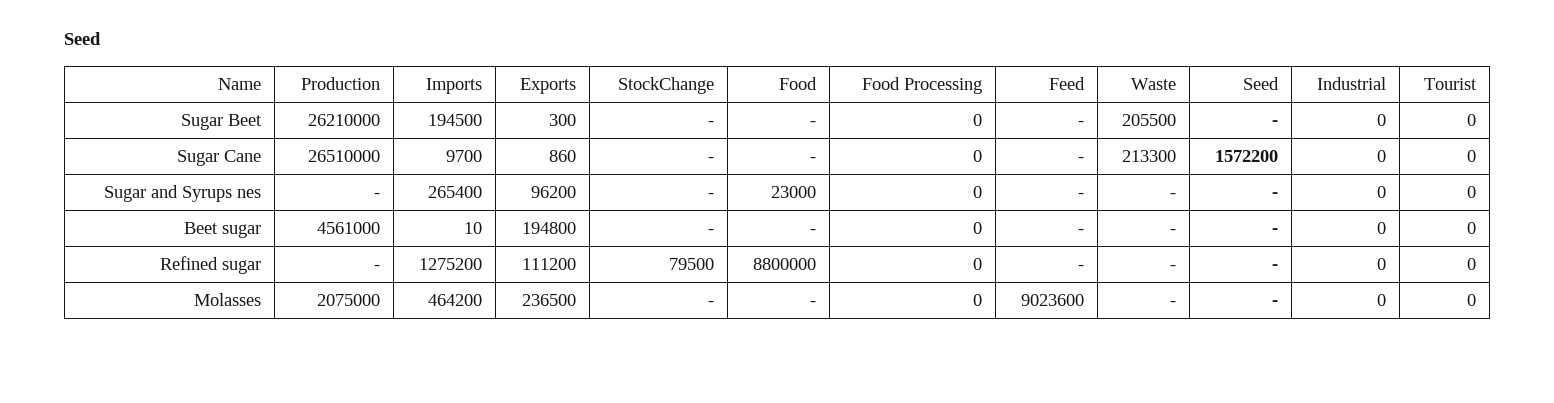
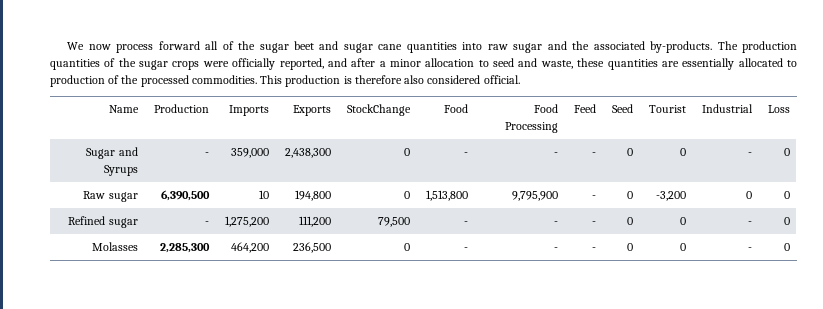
[64,32,101,45] Seed -> [67,41,797,53] [50,58,798,70] [50,75,520,87] We now process forward all of the sugar beet and sugar cane quantities into raw sugar and the associated by-products. The production quantities of the sugar crops were officially reported, and after a minor allocation to seed and waste, these quantities are essentially allocated to production of the processed commodities. This production is therefore also considered official.
[1130,78,1176,90] [1242,77,1279,90] Waste | Seed -> [611,104,633,113] [648,105,686,113] Seed | Tourist
[1423,78,1477,90] [180,114,262,130] [307,114,380,126] [427,114,482,126] [548,114,576,126] [707,121,714,126] [809,121,816,126] [972,114,982,126] [1077,121,1084,126] [1121,114,1176,126] [1271,120,1278,126] [1376,114,1386,126] [1466,114,1476,126] [176,150,261,166] [307,150,380,162] [445,150,482,162] [548,150,576,162] [707,157,714,162] [809,157,816,162] [972,150,982,162] [1077,157,1084,162] [1121,150,1176,162] [1214,150,1278,162] [1376,150,1386,162] [1466,150,1476,162] Tourist // Sugar Beet | 26210000 | 194500 | 300 | - | - | 0 | - | 205500 | - | 0 | 0 // Sugar Cane | 26510000 | 9700 | 860 | - | - | 0 | - | 213300 | 1572200 | 0 | 0 -> [767,105,790,113] Loss
[236,189,261,198] [373,193,380,198] [427,186,482,198] [530,186,576,198] [707,193,714,198] [770,186,816,198] [972,186,982,198] [1077,193,1084,198] [1169,193,1176,198] [1271,192,1278,198] [1376,186,1386,198] [1466,186,1476,198] [183,222,261,238] [316,222,380,234] nes | - | 265400 | 96200 | - | 23000 | 0 | - | - | - | 0 | 0 // Beet sugar | 4561000 -> [204,152,209,156] [230,148,269,158] [284,148,331,158] [403,148,410,156] [463,152,468,156] [553,152,558,156] [591,152,596,156] [626,148,633,156] [679,148,686,156] [747,152,752,156] [783,148,790,156] [83,191,138,202] [160,190,210,201] | - | 359,000 | 2,438,300 | 0 | - | - | - | 0 | 0 | - | 0 // Raw sugar | 6,390,500
[521,222,576,234] [707,229,714,234] [809,229,816,234] [972,222,982,234] [1077,229,1084,234] [1169,229,1176,234] [1271,228,1278,234] [1376,222,1386,234] [1466,222,1476,234] [159,256,261,274] [373,265,380,270] [418,258,482,270] [521,258,576,270] [668,258,714,270] [752,258,816,270] [972,258,982,270] [1077,265,1084,270] [1169,265,1176,270] [1271,264,1278,270] [1376,258,1386,270] [1466,258,1476,270] [193,293,261,306] [316,294,380,306] [427,294,482,306] [521,294,576,306] [707,301,714,306] [809,301,816,306] [972,294,982,306] [1020,294,1084,306] [1169,301,1176,306] [1271,300,1278,306] [1376,294,1386,306] 194800 | - | - | 0 | - | - | - | 0 | 0 // Refined sugar | - | 1275200 | 111200 | 79500 | 8800000 | 0 | - | - | - | 0 | 0 // Molasses | 2075000 | 464200 | 236500 | - | - | 0 | 9023600 | - | - | 0 -> [294,190,331,201] [403,191,410,199] [425,190,468,201] [511,191,558,201] [591,195,596,199] [626,191,633,199] [655,191,686,201] [745,191,752,199] [783,191,790,199] [68,216,138,228] [204,221,209,225] [224,216,269,227] [298,216,331,227] [377,217,410,227] [463,221,468,225] [553,221,558,225] [591,221,596,225] [626,217,633,225] [679,217,686,225] [747,221,752,225] [783,217,790,225] [91,242,138,251] [159,243,210,253] [230,242,269,253] [292,242,331,253] [403,243,410,251] [463,247,468,251] [553,247,558,251] [591,247,596,251] [626,243,633,251] [679,243,686,251] [747,247,752,251] 194,800 | 0 | 1,513,800 | 9,795,900 | - | 0 | -3,200 | 0 | 0 // Refined sugar | - | 1,275,200 | 111,200 | 79,500 | - | - | - | 0 | 0 | - | 0 // Molasses | 2,285,300 | 464,200 | 236,500 | 0 | - | - | - | 0 | 0 | -

